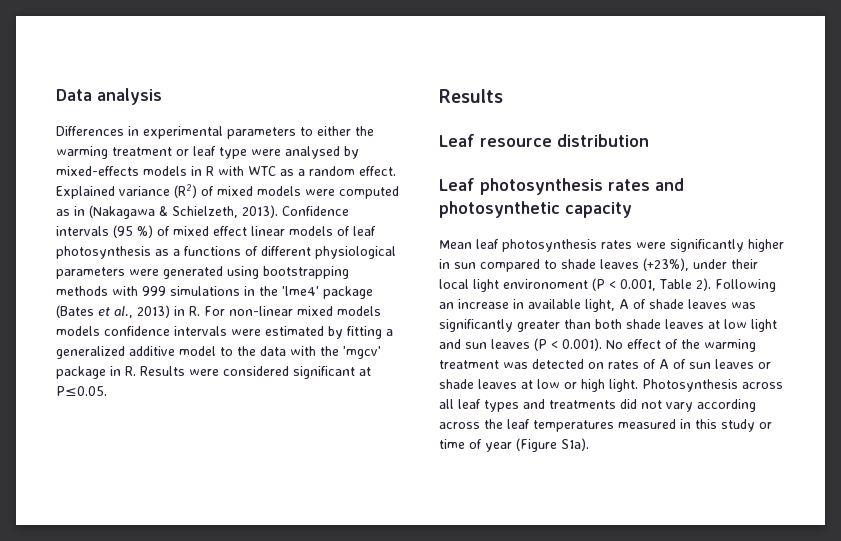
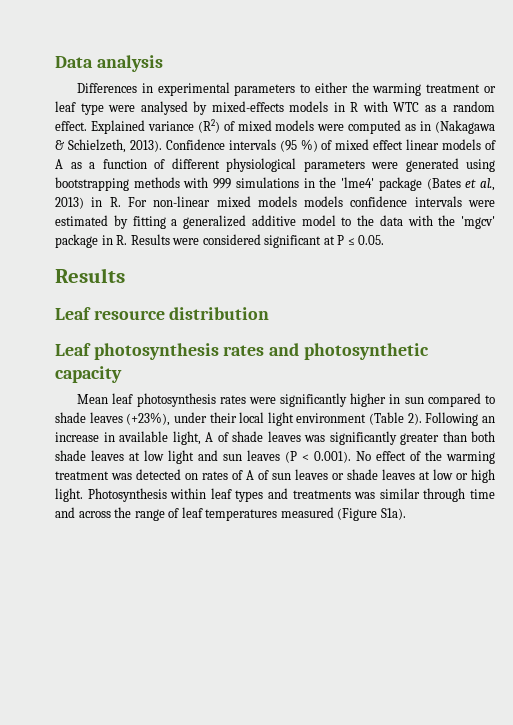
[353,226,376,236] [56,246,241,259] leaf photosynthesis as a functions -> [55,159,147,169] A as a function
[56,386,107,396] P≤0.05. -> [337,235,385,245] P ≤ 0.05.
[503,278,692,291] environoment (P < 0.001, Table -> [296,412,405,425] environment (Table
[742,382,783,389] [439,399,454,409] across all -> [170,488,207,499] within
[620,399,756,412] [439,419,772,432] [439,439,512,452] did not vary according across the leaf temperatures measured in this study or time of year -> [354,488,496,502] [55,507,334,521] was similar through time and across the range of leaf temperatures measured

